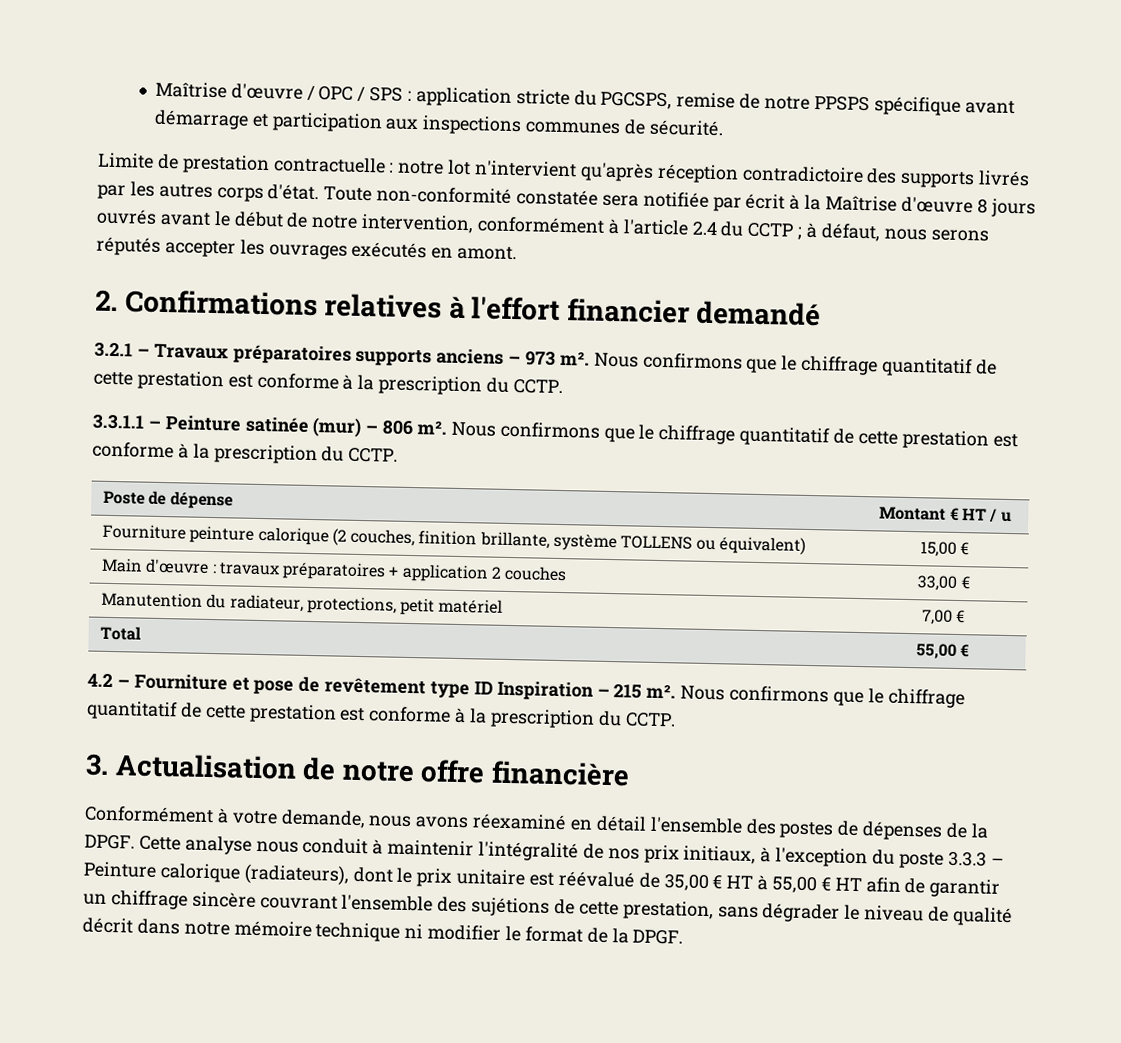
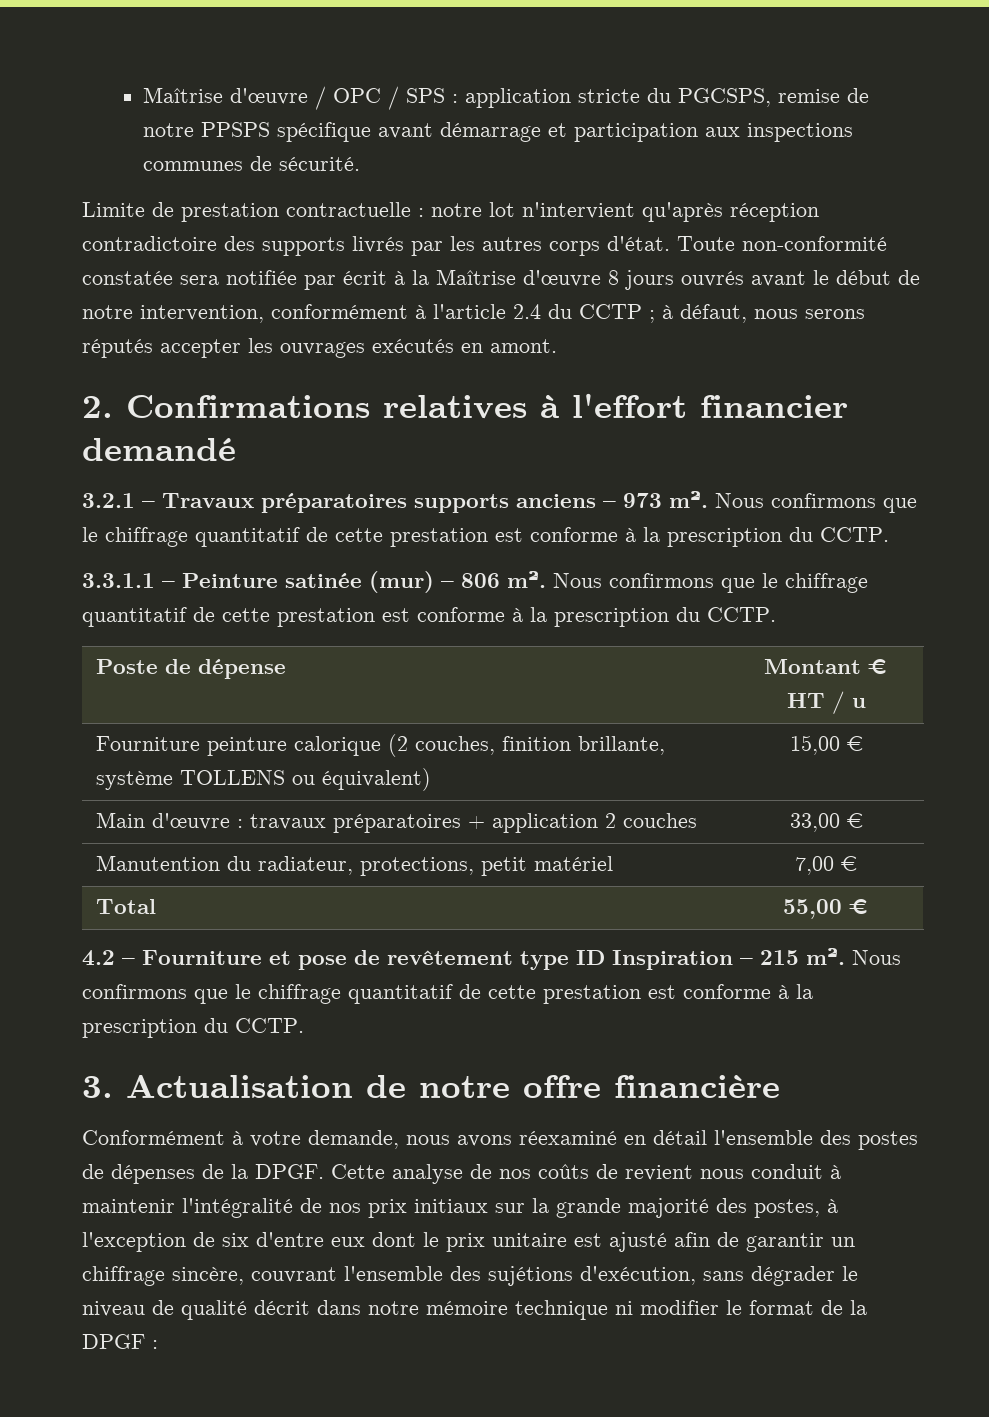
(252, 845) none -> [470,1164,693,1181] de nos coûts de revient
[683,845,1004,869] [83,861,350,886] initiaux, à l'exception du poste 3.3.3 – Peinture calorique (radiateurs), -> [414,1198,838,1218] [82,1232,365,1252] initiaux sur la grande majorité des postes, à l'exception de six d'entre eux
[557,871,862,894] réévalué de 35,00 € HT à 55,00 € HT -> [609,1232,667,1252] ajusté
[191,891,256,908] sincère -> [172,1267,244,1285] sincère,
[554,898,714,921] de cette prestation, -> [580,1266,696,1285] d'exécution,
[632,929,684,945] DPGF. -> [82,1334,158,1349] DPGF :

